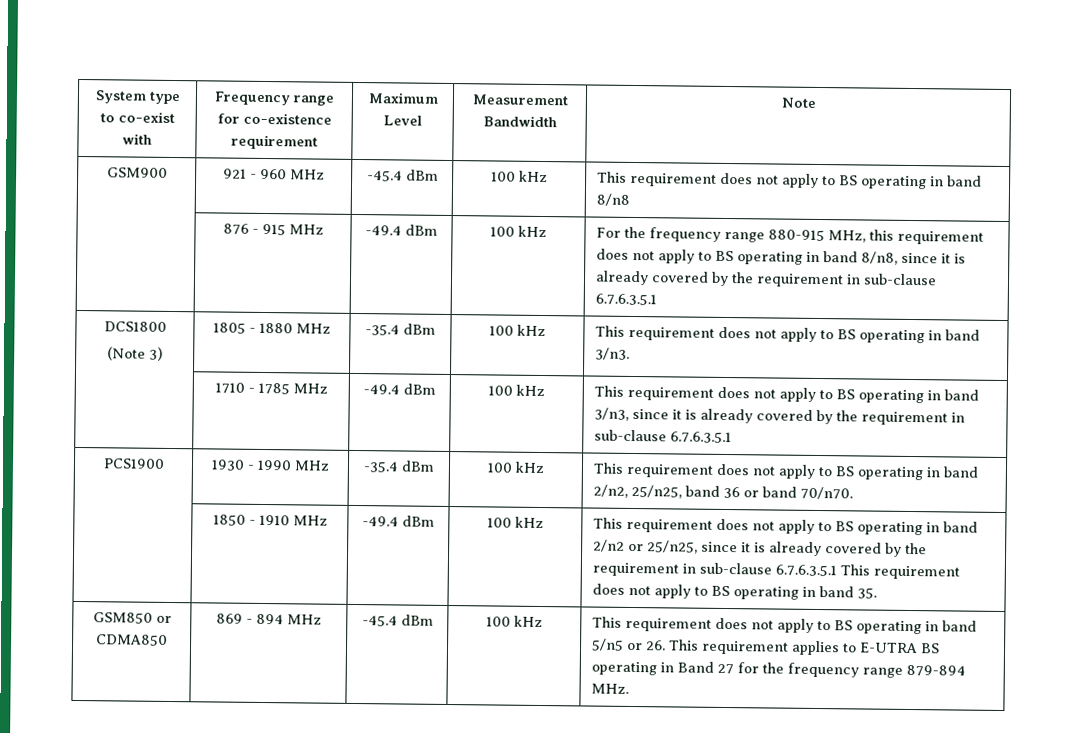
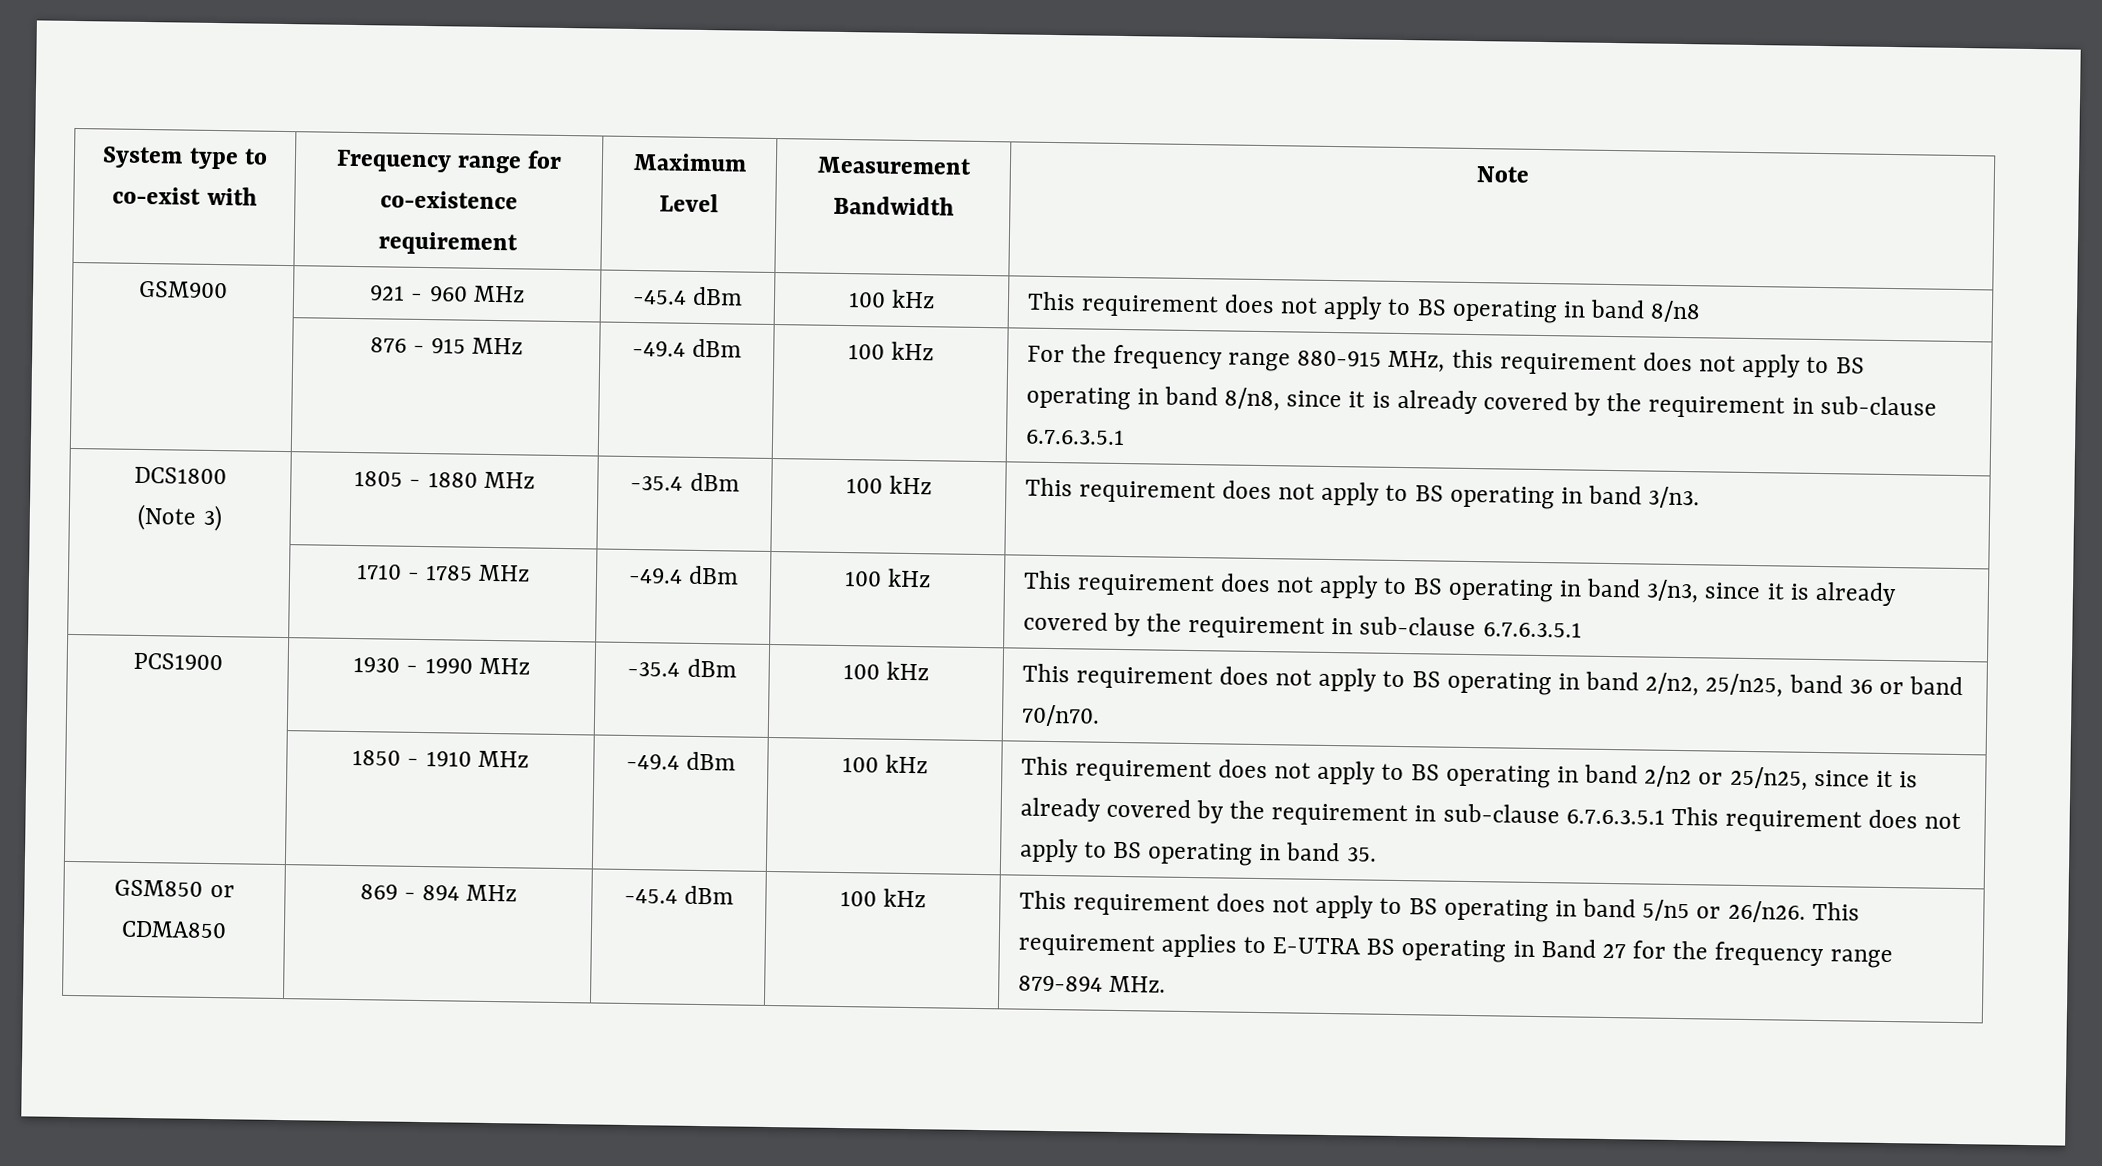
[645,640,666,651] 26. -> [1727,900,1806,923] 26/n26.

